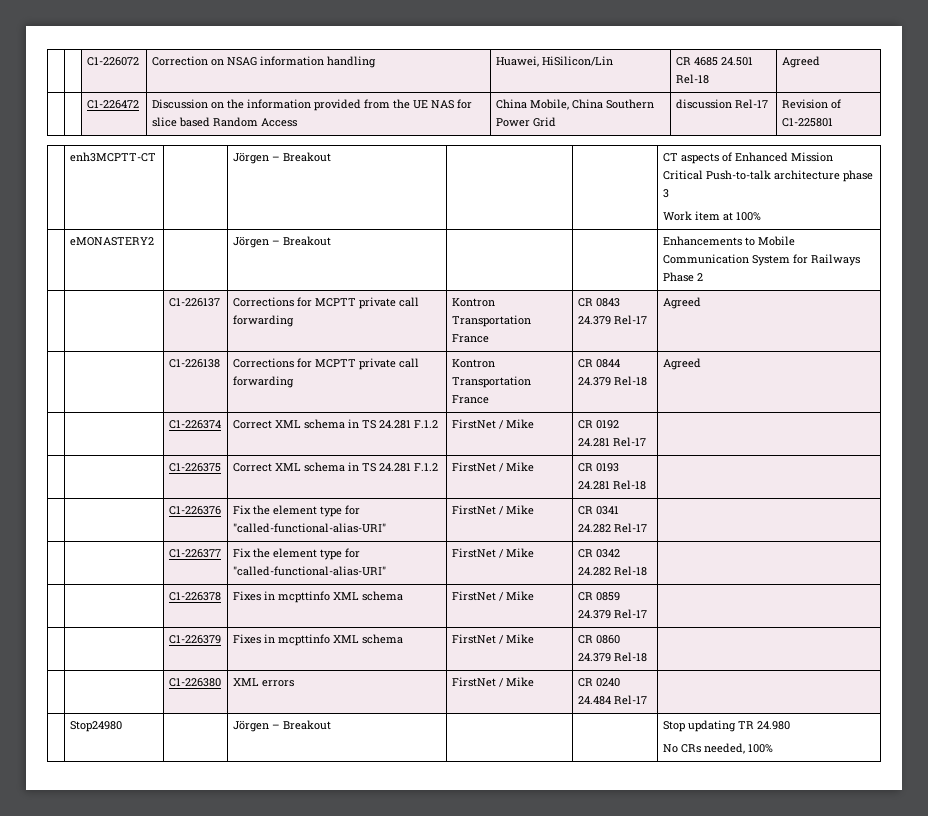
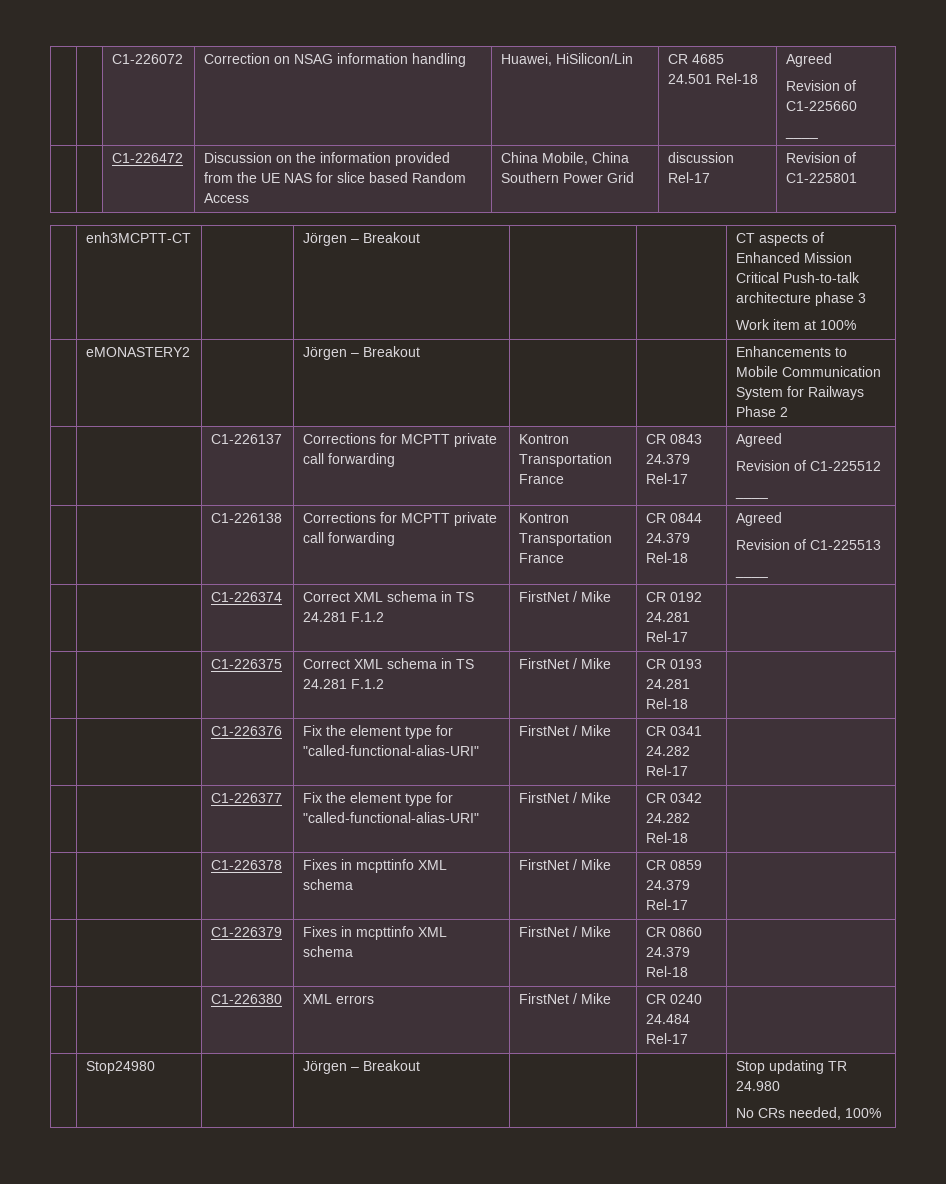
(820, 62) none -> [785,80,856,91] [785,101,857,111] [784,136,818,139] // Revision of C1-225660 // ____
(701, 303) none -> [735,460,881,471] [734,496,768,499] // Revision of C1-225512 // ____
(701, 364) none -> [735,539,881,550] [734,575,768,578] // Revision of C1-225513 // ____

